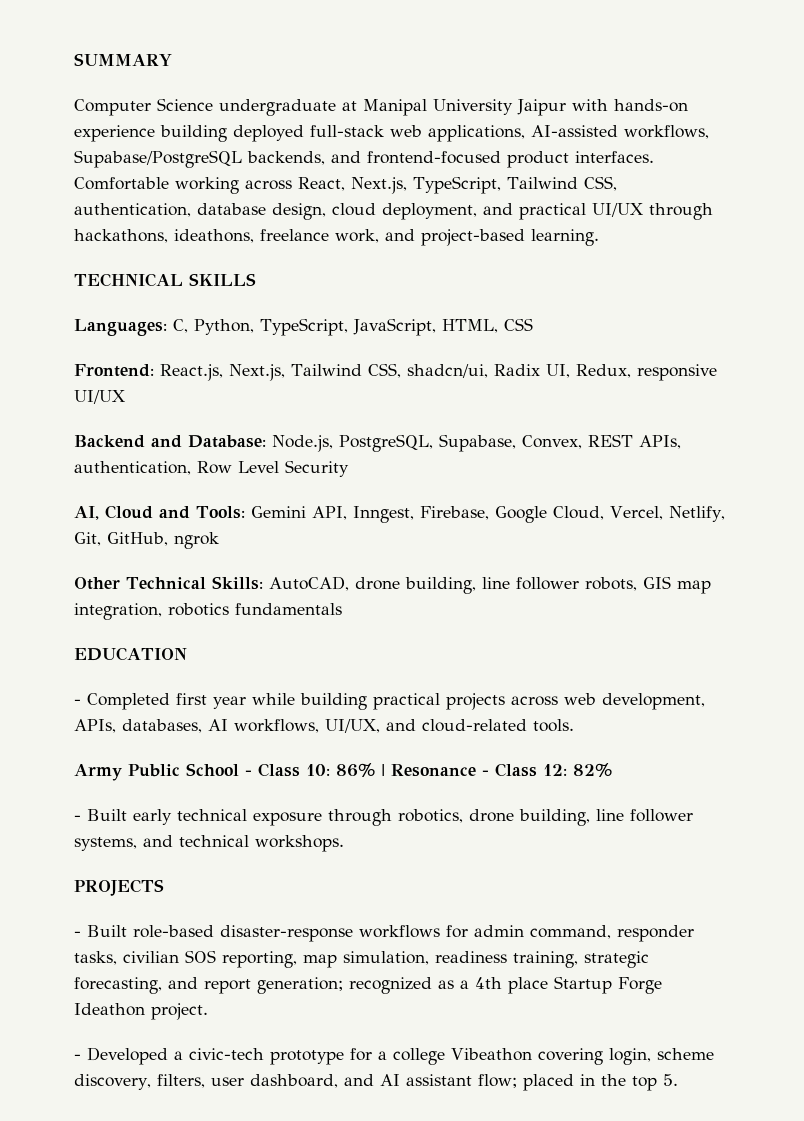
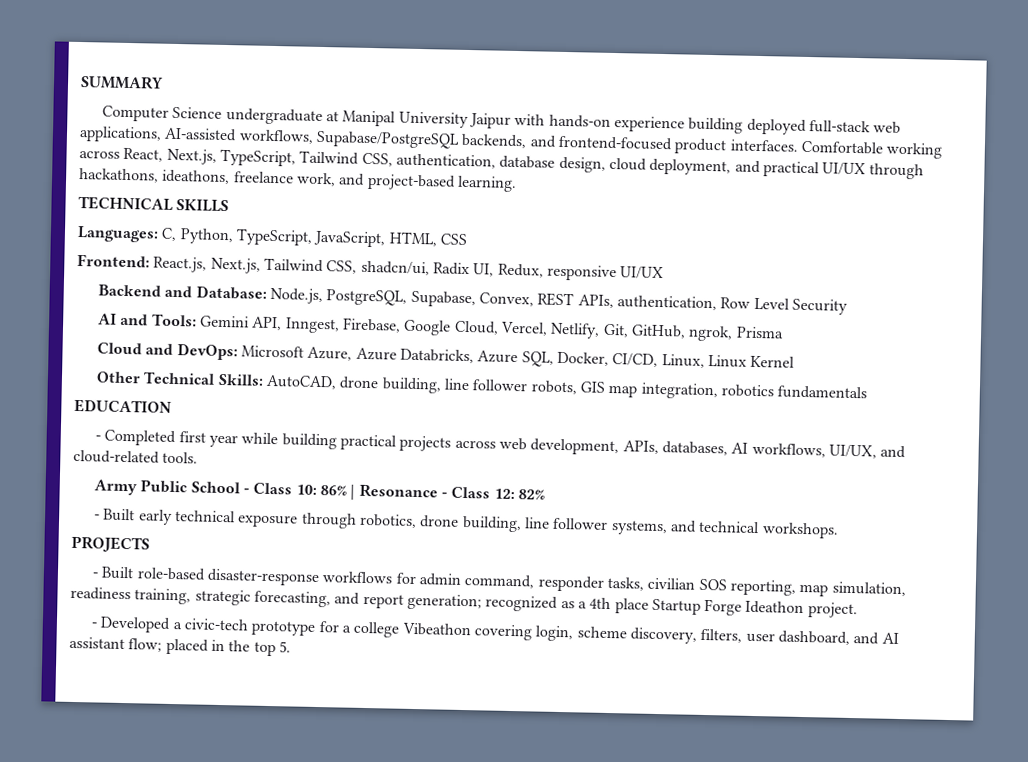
[74,505,153,520] AI, Cloud -> [98,313,118,325] AI
[174,532,219,549] ngrok -> [688,325,784,342] [97,342,796,368] ngrok, Prisma // Cloud and DevOps: Microsoft Azure, Azure Databricks, Azure SQL, Docker, CI/CD, Linux, Linux Kernel

